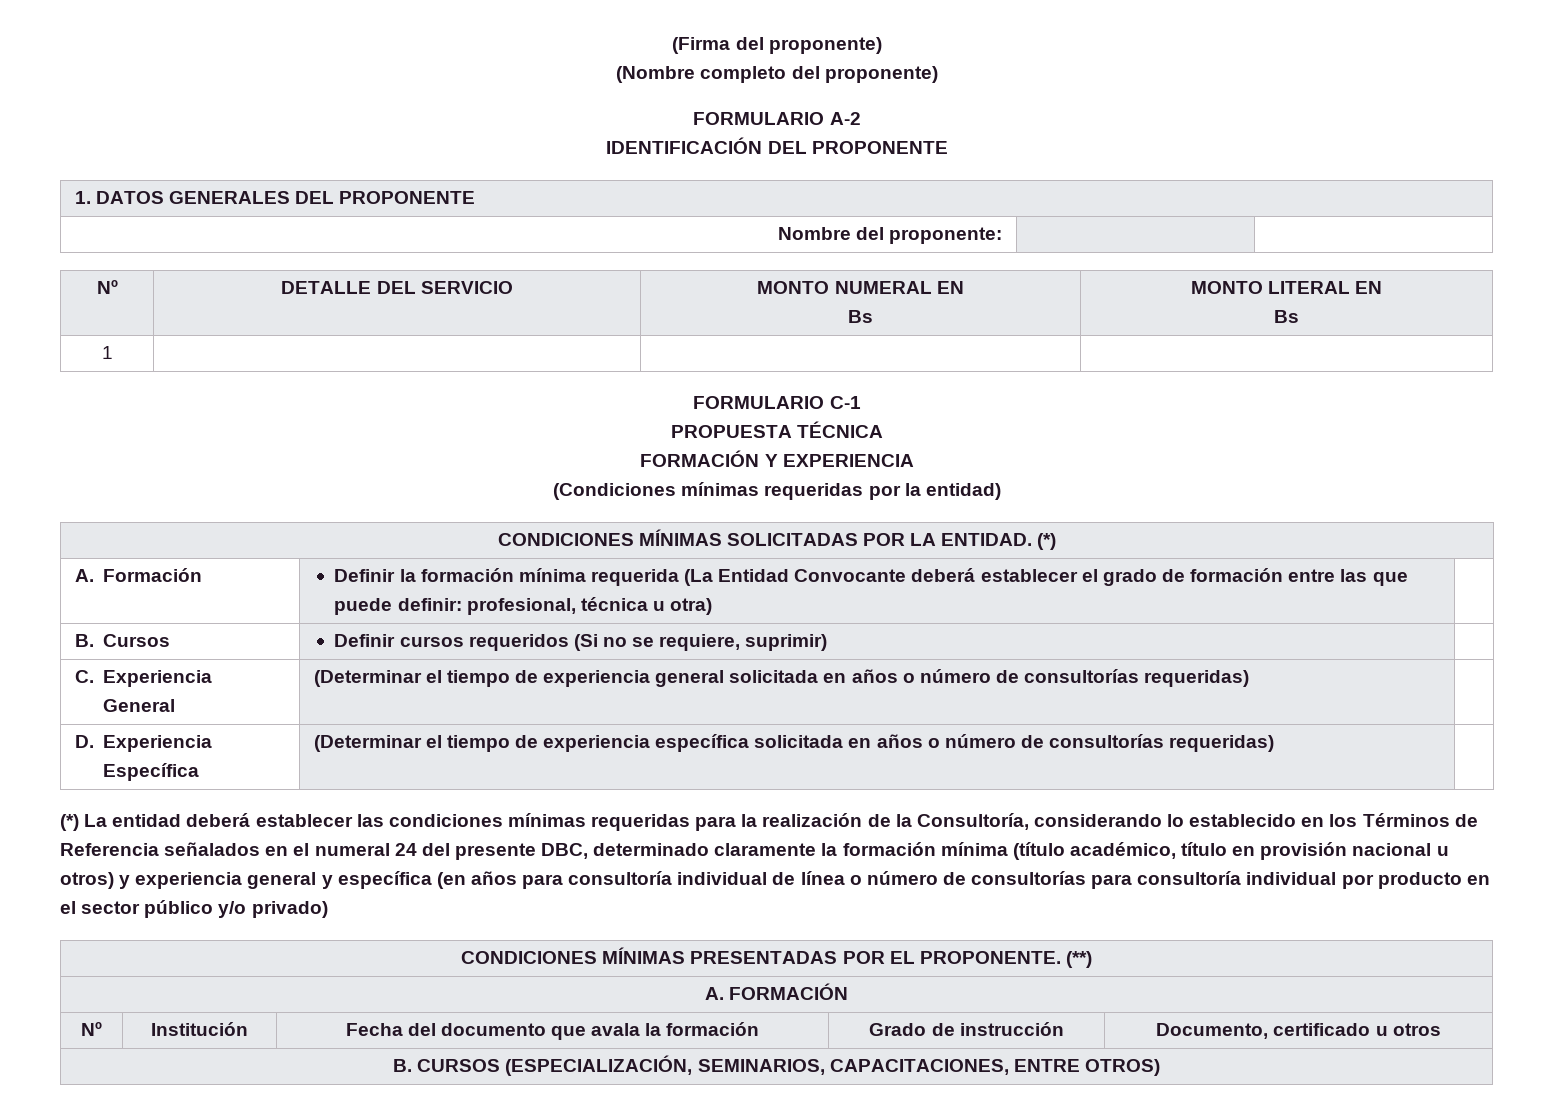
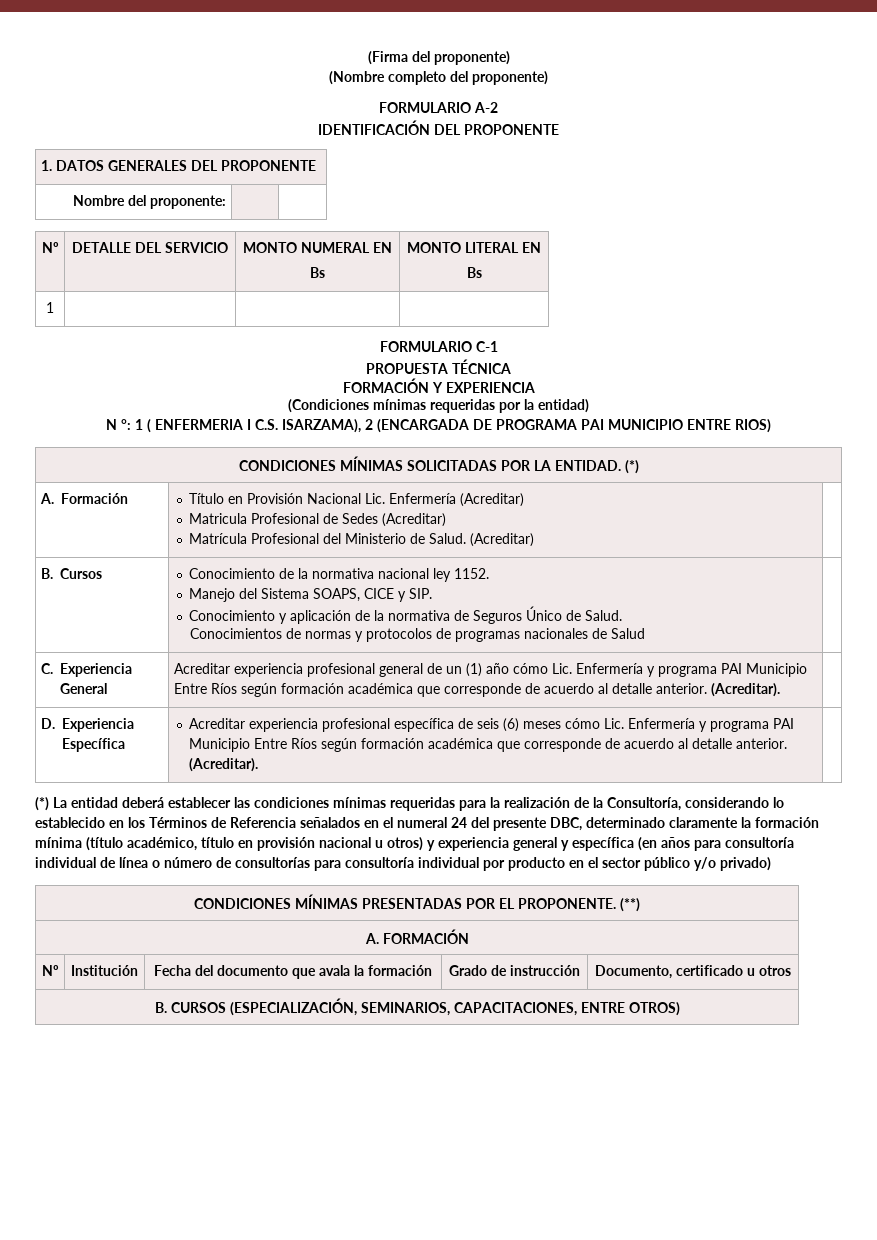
(1001, 491) none -> [106,419,771,433] // N °: 1 ( ENFERMERIA I C.S. ISARZAMA), 2 (ENCARGADA DE PROGRAMA PAI MUNICIPIO ENTRE RIOS)
[334,568,1408,586] [334,597,713,615] [74,634,171,647] [334,634,828,651] [74,670,213,687] [103,699,176,712] [313,669,1250,687] [74,735,213,752] [103,763,200,781] [313,734,1275,752] Definir la formación mínima requerida (La Entidad Convocante deberá establecer el grado de formación entre las que puede definir: profesional, técnica u otra) | // B. Cursos | Definir cursos requeridos (Si no se requiere, suprimir) | // C. Experiencia General | (Determinar el tiempo de experiencia general solicitada en años o número de consultorías requeridas) | // D. Experiencia Específica | (Determinar el tiempo de experiencia específica solicitada en años o número de consultorías requeridas) -> [189,493,525,507] [189,513,447,527] [189,533,535,547] [40,568,102,579] [189,568,490,582] [189,588,433,602] [189,606,623,624] [189,628,645,642] [40,663,132,677] [59,683,107,694] [173,663,807,677] [173,683,780,697] [40,718,134,732] [61,738,125,752] [189,718,795,732] [189,738,788,752] [189,758,259,772] Título en Provisión Nacional Lic. Enfermería (Acreditar) // Matricula Profesional de Sedes (Acreditar) // Matrícula Profesional del Ministerio de Salud. (Acreditar) | // B. Cursos | Conocimiento de la normativa nacional ley 1152. // Manejo del Sistema SOAPS, CICE y SIP. // Conocimiento y aplicación de la normativa de Seguros Único de Salud. // Conocimientos de normas y protocolos de programas nacionales de Salud | // C. Experiencia General | Acreditar experiencia profesional general de un (1) año cómo Lic. Enfermería y programa PAI Municipio Entre Ríos según formación académica que corresponde de acuerdo al detalle anterior. (Acreditar). | // D. Experiencia Específica | Acreditar experiencia profesional específica de seis (6) meses cómo Lic. Enfermería y programa PAI Municipio Entre Ríos según formación académica que corresponde de acuerdo al detalle anterior. (Acreditar).

